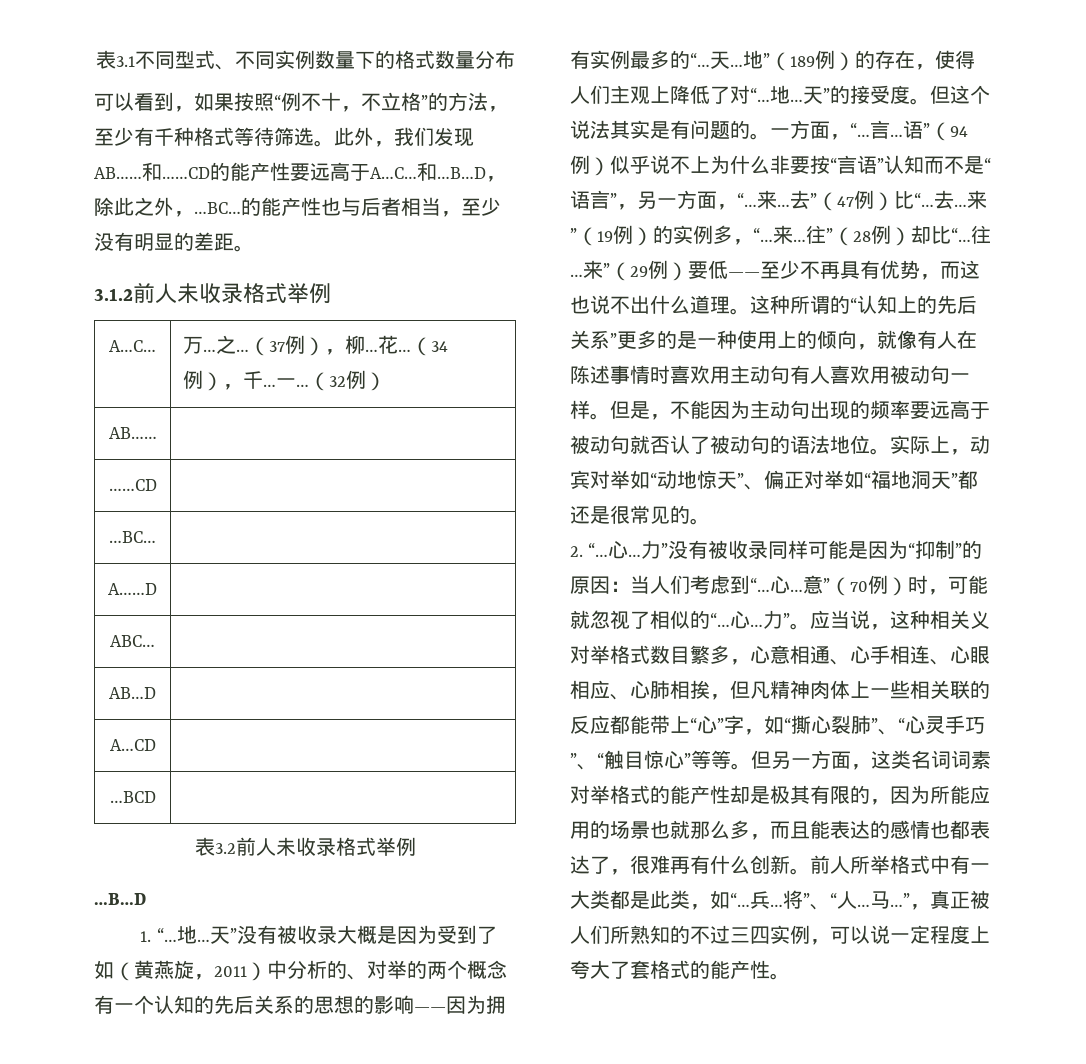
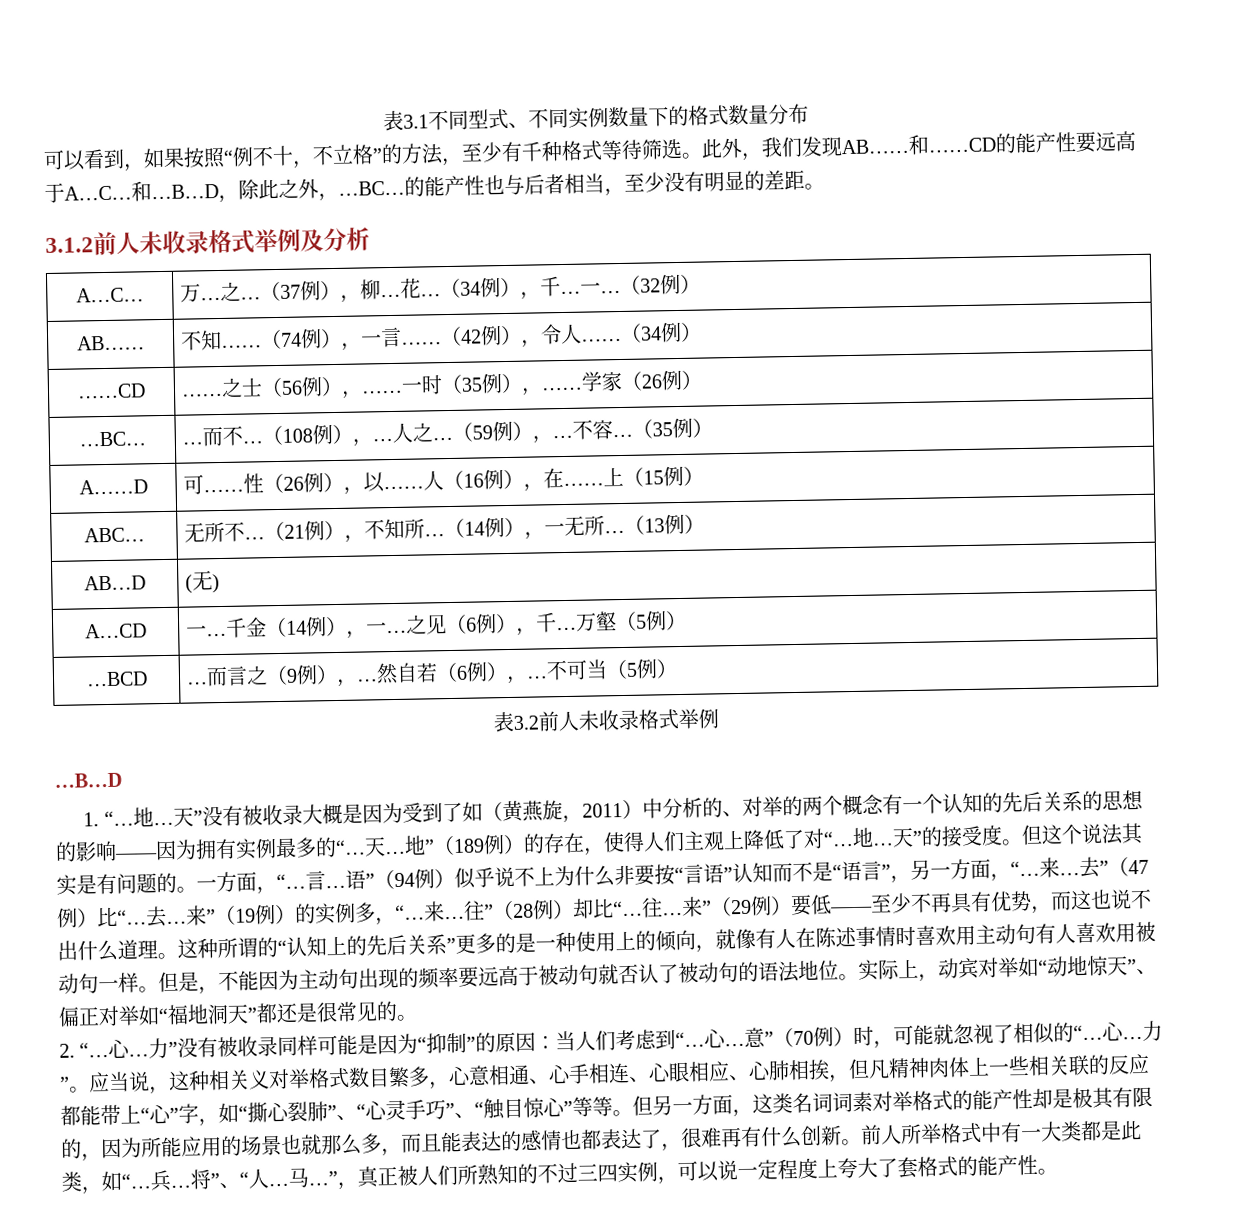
(331, 293) none -> [300,227,370,253] 及分析
[108,479,157,491] [109,531,156,543] [108,583,157,595] [110,635,155,647] // ……CD | // …BC… | // A……D | // ABC… | -> [180,321,703,351] [77,383,146,399] [182,369,704,399] [78,431,146,447] [182,417,714,447] [78,479,148,495] [183,465,705,495] [83,527,145,543] [184,513,706,543] 不知……（74例），一言……（42例），令人……（34例） // ……CD | ……之士（56例），……一时（35例），……学家（26例） // …BC… | …而不…（108例），…人之…（59例），…不容…（35例） // A……D | 可……性（26例），以……人（16例），在……上（15例） // ABC… | 无所不…（21例），不知所…（14例），一无所…（13例）
(156, 693) none -> [185,570,221,594] (无)
[109,791,156,803] // …BCD | -> [186,610,688,639] [85,671,148,687] [187,658,679,687] 一…千金（14例），一…之见（6例），千…万壑（5例） // …BCD | …而言之（9例），…然自若（6例），…不可当（5例）

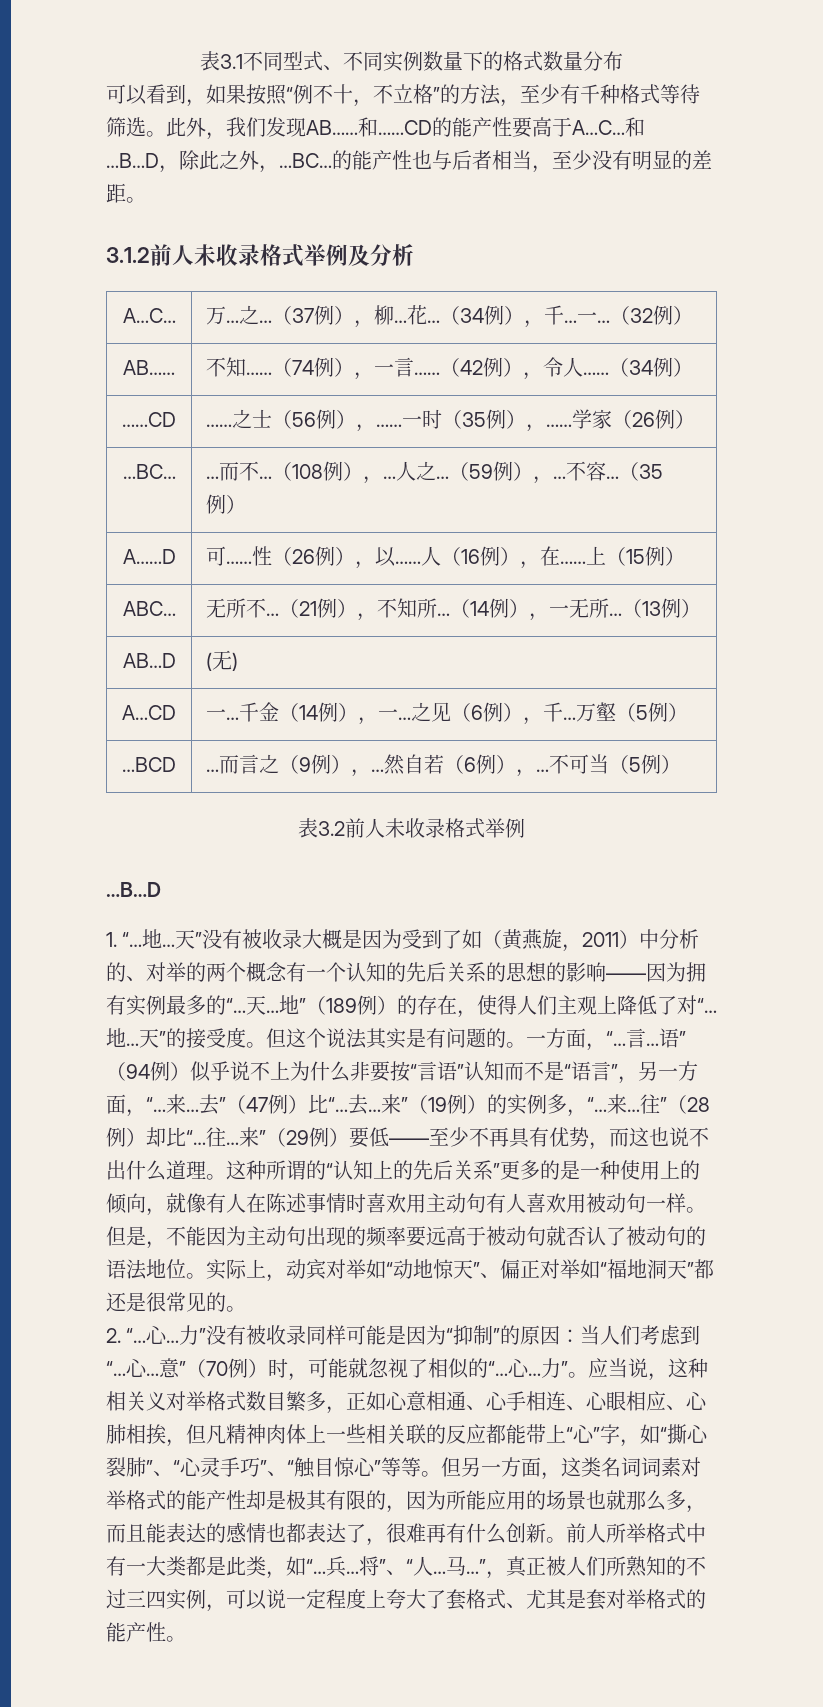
[1095,131,1116,152] 远 -> (532, 127) none
(450, 1085) none -> [346,1391,386,1411] 正如
(958, 1166) none -> [506,1589,686,1610] 、尤其是套对举格式

